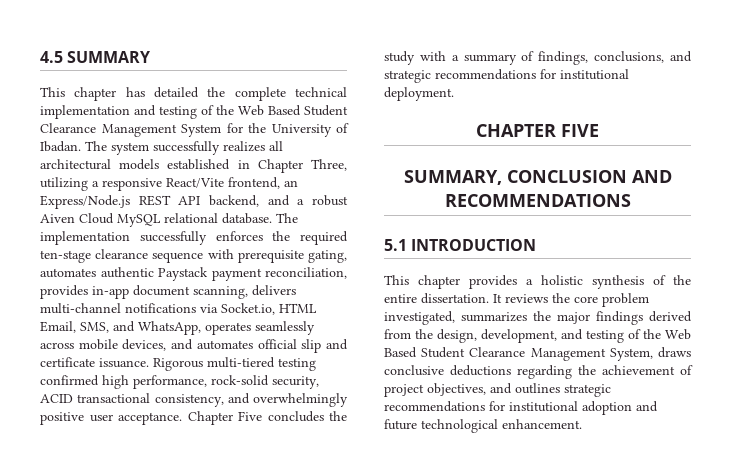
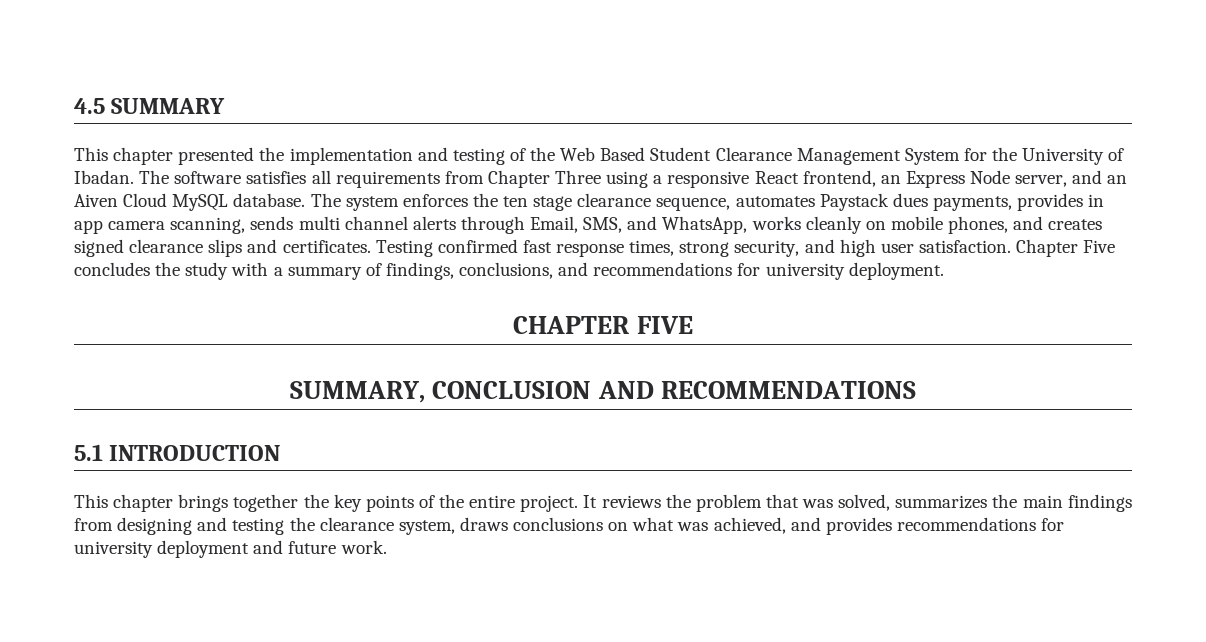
[125,87,347,101] has detailed the complete technical -> [178,147,285,165] presented the
[111,141,283,155] [40,159,347,173] [40,177,88,191] system successfully realizes all architectural models established in Chapter Three, utilizing -> [174,170,649,188] software satisfies all requirements from Chapter Three using
[166,178,224,188] React/Vite -> [754,171,799,184] React
[40,195,348,209] Express/Node.js REST API backend, and a robust -> [905,170,1128,188] Express Node server, and an
[164,213,218,223] relational -> (229, 202) none
[40,231,348,245] [40,249,347,263] [40,267,347,281] [40,285,296,299] [40,303,317,315] [40,321,315,335] [40,339,348,353] [40,357,316,371] [40,375,319,389] [40,393,348,407] [40,412,182,425] implementation successfully enforces the required ten-stage clearance sequence with prerequisite gating, automates authentic Paystack payment reconciliation, provides in-app document scanning, delivers multi-channel notifications via Socket.io, HTML Email, SMS, and WhatsApp, operates seamlessly across mobile devices, and automates official slip and certificate issuance. Rigorous multi-tiered testing confirmed high performance, rock-solid security, ACID transactional consistency, and overwhelmingly positive user acceptance. -> [345,193,1105,211] [74,216,1103,234] [74,239,1011,257] system enforces the ten stage clearance sequence, automates Paystack dues payments, provides in app camera scanning, sends multi channel alerts through Email, SMS, and WhatsApp, works cleanly on mobile phones, and creates signed clearance slips and certificates. Testing confirmed fast response times, strong security, and high user satisfaction.
[384,69,629,83] strategic recommendations for institutional -> [593,262,845,280] recommendations for university
[469,275,644,289] provides a holistic synthesis -> [178,494,414,512] brings together the key points
[421,293,489,304] dissertation. -> [520,495,579,512] project.
[574,293,649,307] [384,311,692,325] [384,329,691,343] [384,347,691,361] [384,365,693,379] [384,383,611,397] [384,401,658,415] [384,419,582,433] core problem investigated, summarizes the major findings derived from the design, development, and testing of the Web Based Student Clearance Management System, draws conclusive deductions regarding the achievement of project objectives, and outlines strategic recommendations for institutional adoption and future technological enhancement. -> [695,494,1132,512] [74,517,1065,535] [74,540,387,558] problem that was solved, summarizes the main findings from designing and testing the clearance system, draws conclusions on what was achieved, and provides recommendations for university deployment and future work.

